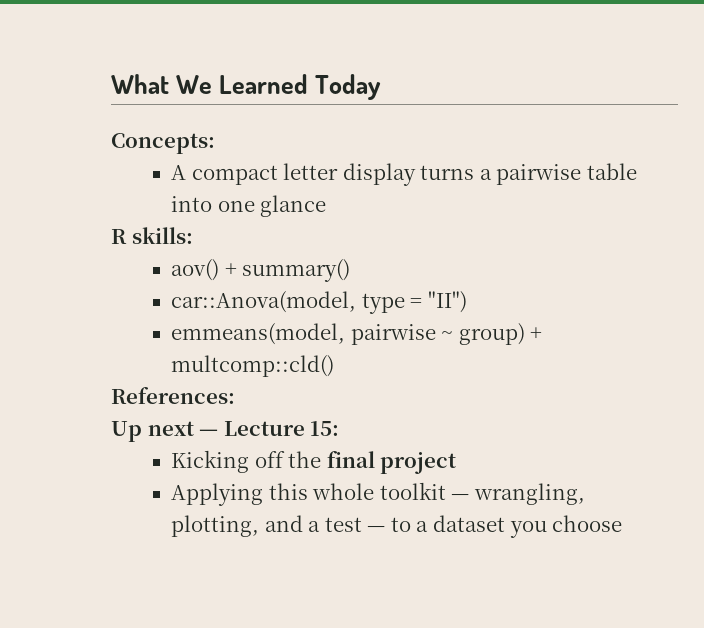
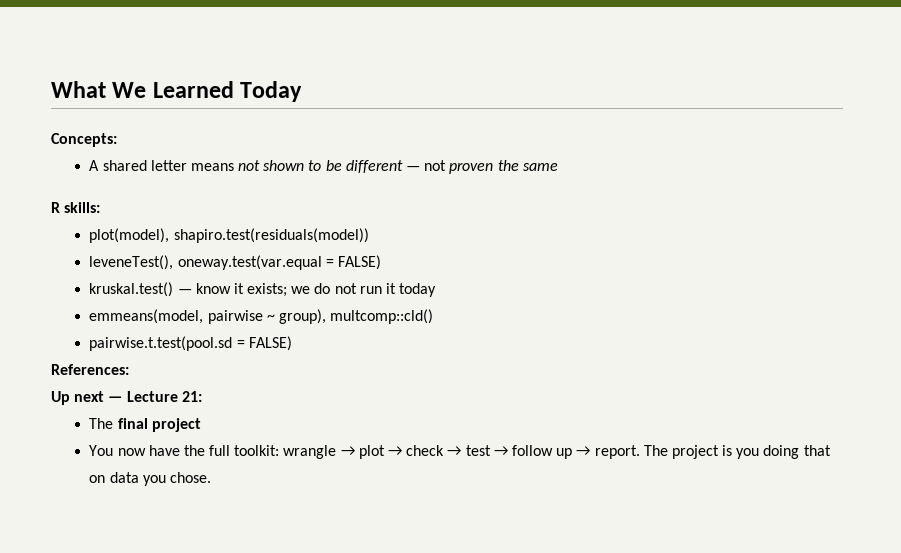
[191,163,637,186] [171,195,327,217] [111,227,193,244] [171,259,351,282] [171,291,467,314] compact letter display turns a pairwise table into one glance // R skills: // aov() + summary() // car::Anova(model, type = "II") -> [102,160,558,174] [51,202,101,213] [89,228,369,243] [89,255,381,270] [89,282,437,297] shared letter means not shown to be different — not proven the same // R skills: // plot(model), shapiro.test(residuals(model)) // leveneTest(), oneway.test(var.equal = FALSE) // kruskal.test() — know it exists; we do not run it today
[458,323,543,345] group) + -> [278,309,326,324] group),
(335, 366) none -> [89,336,292,351] // pairwise.t.test(pool.sd = FALSE)
[310,421,340,436] [171,450,457,474] [171,482,585,506] [171,515,623,538] 15: // Kicking off the final project // Applying this whole toolkit — wrangling, plotting, and a test — to a dataset you choose -> [181,391,202,402] [89,418,201,432] [89,445,831,459] [89,472,211,486] 21: // The final project // You now have the full toolkit: wrangle → plot → check → test → follow up → report. The project is you doing that on data you chose.

